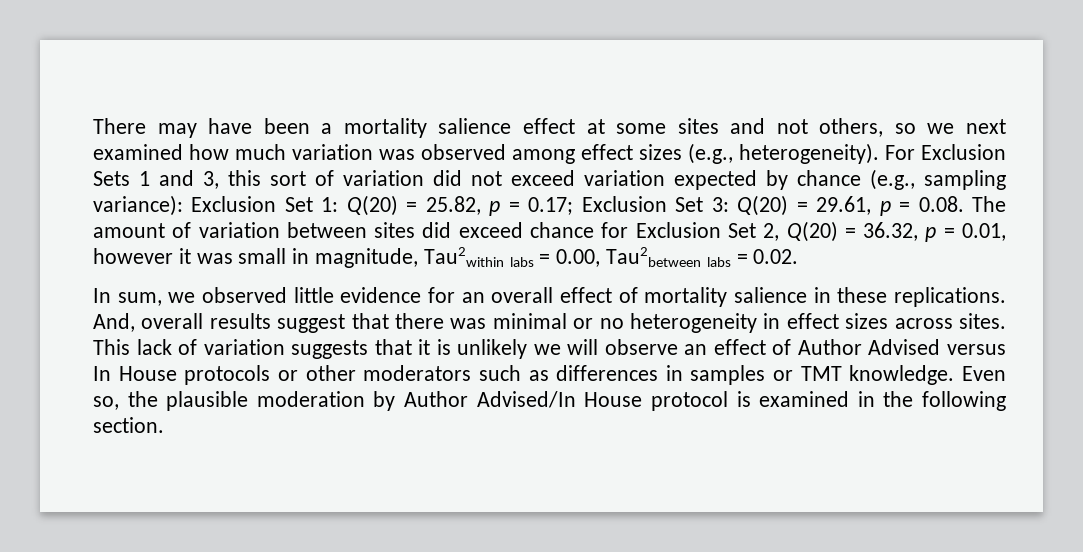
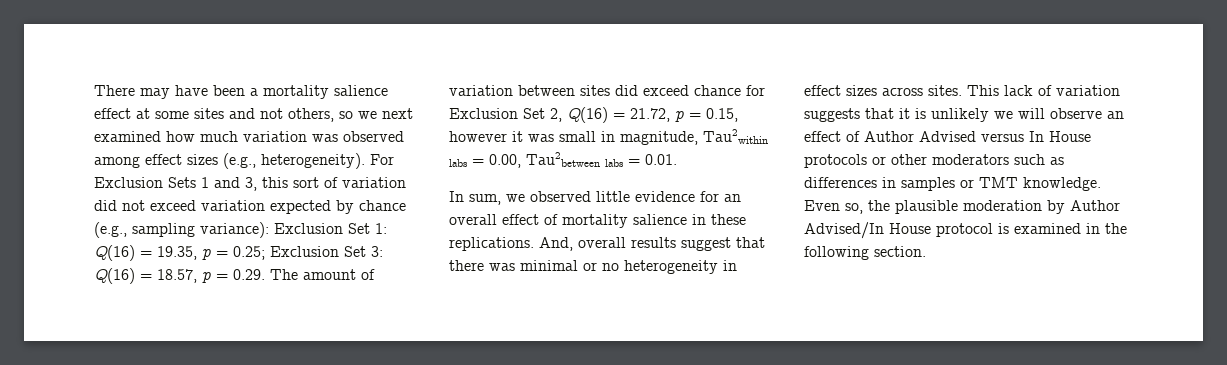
[346,195,574,216] Q(20) = 25.82, p = 0.17; -> [94,245,265,261] Q(16) = 19.35, p = 0.25;
[737,195,964,216] Q(20) = 29.61, p = 0.08. -> [94,268,265,284] Q(16) = 18.57, p = 0.29.
[786,221,1006,242] Q(20) = 36.32, p = 0.01, -> [567,107,738,123] Q(16) = 21.72, p = 0.15,
[753,249,799,264] 0.02. -> [645,154,677,165] 0.01.

